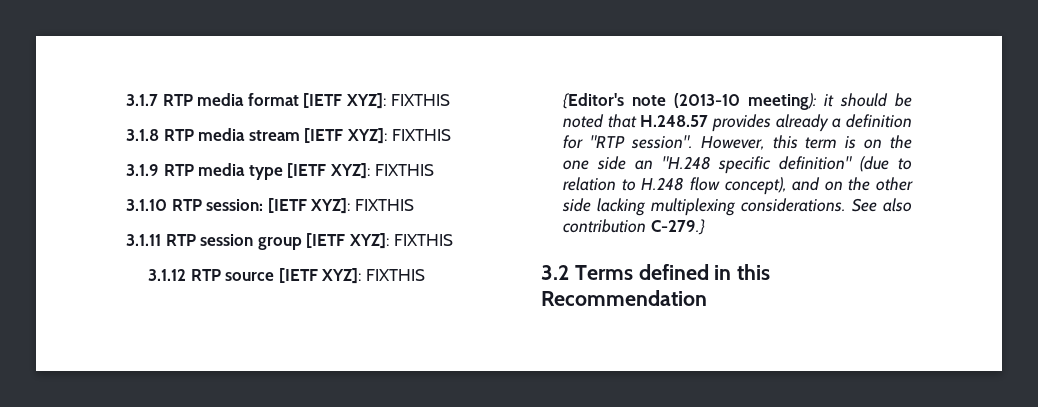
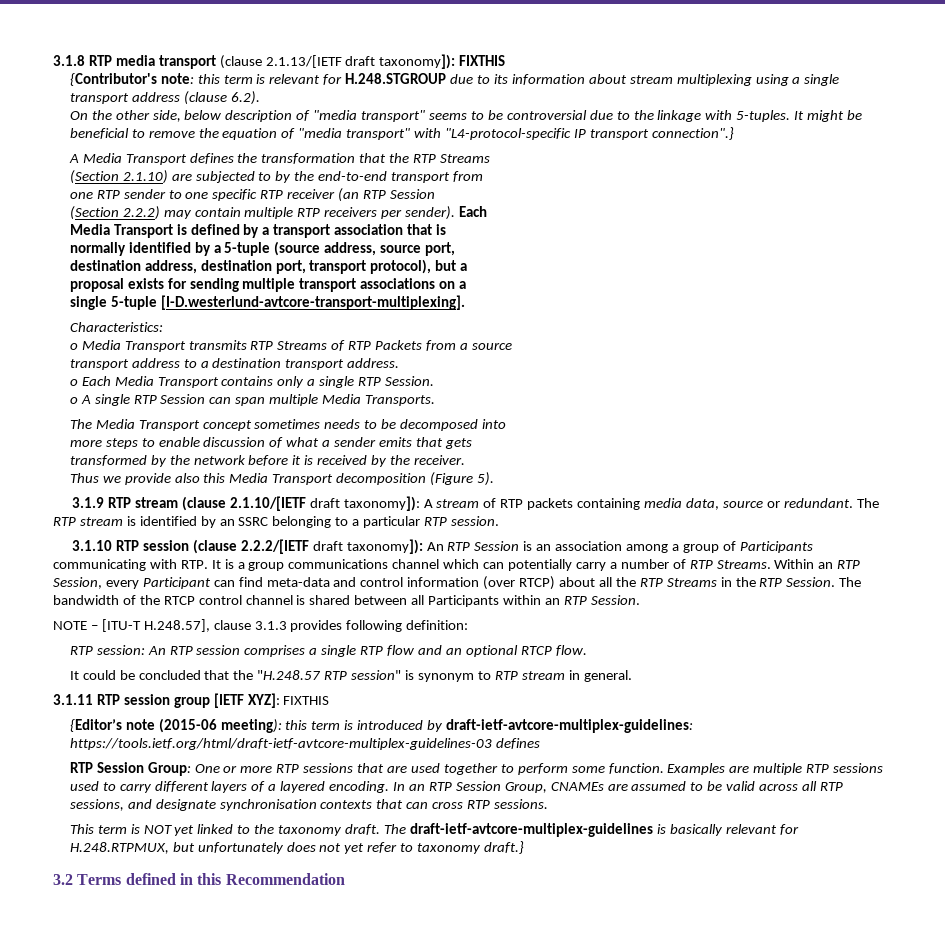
[126,93,450,109] [126,128,451,144] [126,163,434,180] [126,198,414,214] 3.1.7 RTP media format [IETF XYZ]: FIXTHIS // 3.1.8 RTP media stream [IETF XYZ]: FIXTHIS // 3.1.9 RTP media type [IETF XYZ]: FIXTHIS // 3.1.10 RTP session: [IETF XYZ]: FIXTHIS -> [53,54,506,69] [69,73,840,86] [69,91,260,105] [69,110,863,122] [69,127,734,140] [68,153,491,165] [69,170,484,184] [69,188,435,202] [69,206,488,220] [69,224,447,238] [69,241,456,256] [69,259,468,274] [69,278,467,292] [69,295,465,310] [69,322,163,332] [69,340,512,352] [69,358,400,370] [69,376,435,388] [69,394,436,406] [69,419,507,431] [69,437,472,449] [69,455,465,467] [69,472,495,486] [72,496,879,511] [53,516,499,528] [72,539,813,554] [53,559,861,571] [53,576,862,590] [53,595,640,607] [53,619,469,632] [69,645,587,657] [69,670,632,682] 3.1.8 RTP media transport (clause 2.1.13/[IETF draft taxonomy]): FIXTHIS // {Contributor's note: this term is relevant for H.248.STGROUP due to its information about stream multiplexing using a single transport address (clause 6.2). // On the other side, below description of "media transport" seems to be controversial due to the linkage with 5-tuples. It might be beneficial to remove the equation of "media transport" with "L4-protocol-specific IP transport connection".} // A Media Transport defines the transformation that the RTP Streams // (Section 2.1.10) are subjected to by the end-to-end transport from // one RTP sender to one specific RTP receiver (an RTP Session // (Section 2.2.2) may contain multiple RTP receivers per sender). Each // Media Transport is defined by a transport association that is // normally identified by a 5-tuple (source address, source port, // destination address, destination port, transport protocol), but a // proposal exists for sending multiple transport associations on a // single 5-tuple [I-D.westerlund-avtcore-transport-multiplexing]. // Characteristics: // o Media Transport transmits RTP Streams of RTP Packets from a source // transport address to a destination transport address. // o Each Media Transport contains only a single RTP Session. // o A single RTP Session can span multiple Media Transports. // The Media Transport concept sometimes needs to be decomposed into // more steps to enable discussion of what a sender emits that gets // transformed by the network before it is received by the receiver. // Thus we provide also this Media Transport decomposition (Figure 5). // 3.1.9 RTP stream (clause 2.1.10/[IETF draft taxonomy]): A stream of RTP packets containing media data, source or redundant. The RTP stream is identified by an SSRC belonging to a particular RTP session. // 3.1.10 RTP session (clause 2.2.2/[IETF draft taxonomy]): An RTP Session is an association among a group of Participants communicating with RTP. It is a group communications channel which can potentially carry a number of RTP Streams. Within an RTP Session, every Participant can find meta-data and control information (over RTCP) about all the RTP Streams in the RTP Session. The bandwidth of the RTCP control channel is shared between all Participants within an RTP Session. // NOTE – [ITU-T H.248.57], clause 3.1.3 provides following definition: // RTP session: An RTP session comprises a single RTP flow and an optional RTCP flow. // It could be concluded that the "H.248.57 RTP session" is synonym to RTP stream in general.
[148,268,425,284] [563,93,912,110] [563,114,912,132] [563,135,912,150] [563,156,912,174] [563,177,913,195] [562,198,912,216] [563,219,705,235] 3.1.12 RTP source [IETF XYZ]: FIXTHIS // {Editor's note (2013-10 meeting): it should be noted that H.248.57 provides already a definition for "RTP session". However, this term is on the one side an "H.248 specific definition" (due to relation to H.248 flow concept), and on the other side lacking multiplexing considerations. See also contribution C-279.} -> [69,718,694,733] [69,738,540,750] [69,762,884,776] [69,781,843,793] [69,799,549,811] [69,823,799,837] [69,841,525,854] {Editor’s note (2015-06 meeting): this term is introduced by draft-ietf-avtcore-multiplex-guidelines: https://tools.ietf.org/html/draft-ietf-avtcore-multiplex-guidelines-03 defines // RTP Session Group: One or more RTP sessions that are used together to perform some function. Examples are multiple RTP sessions used to carry different layers of a layered encoding. In an RTP Session Group, CNAMEs are assumed to be valid across all RTP sessions, and designate synchronisation contexts that can cross RTP sessions. // This term is NOT yet linked to the taxonomy draft. The draft-ietf-avtcore-multiplex-guidelines is basically relevant for H.248.RTPMUX, but unfortunately does not yet refer to taxonomy draft.}

